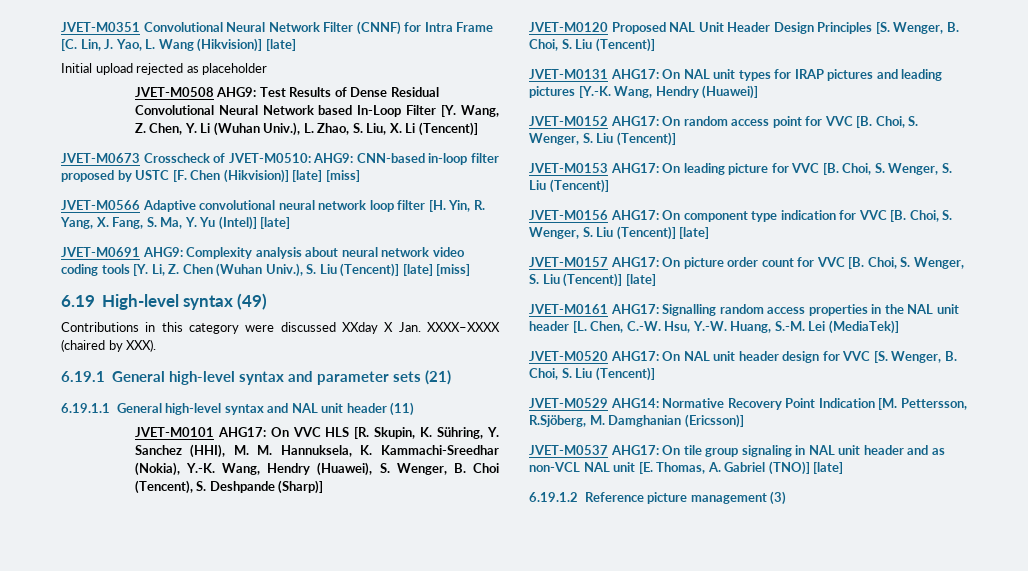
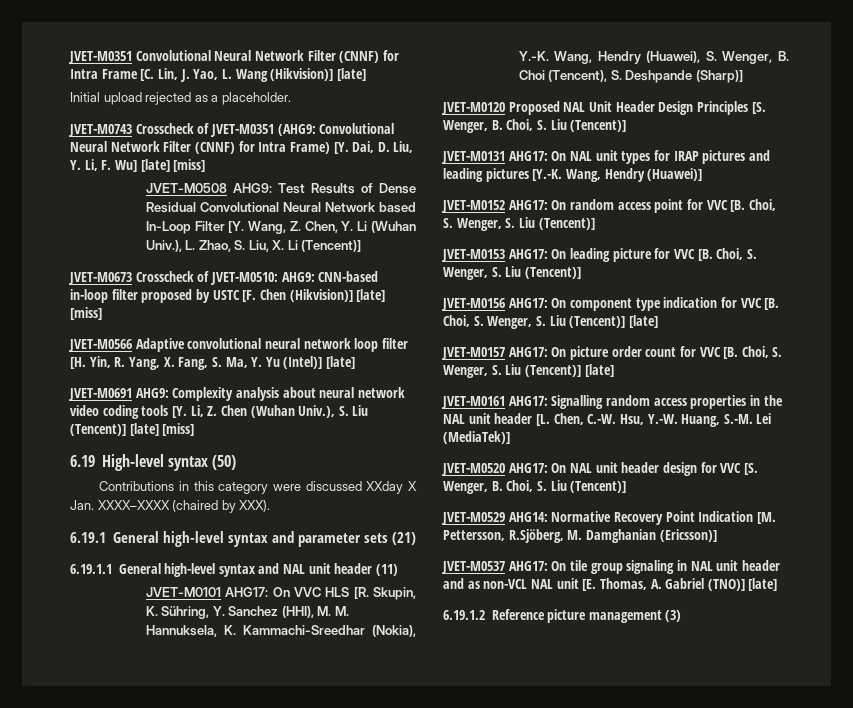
[202,63,268,75] placeholder -> [211,92,291,105] [68,123,395,137] [70,141,414,154] [70,159,206,172] a placeholder. // JVET-M0743 Crosscheck of JVET-M0351 (AHG9: Convolutional Neural Network Filter (CNNF) for Intra Frame) [Y. Dai, D. Liu, Y. Li, F. Wu] [late] [miss]
[237,293,268,310] (49) -> [211,455,236,470] (50)

